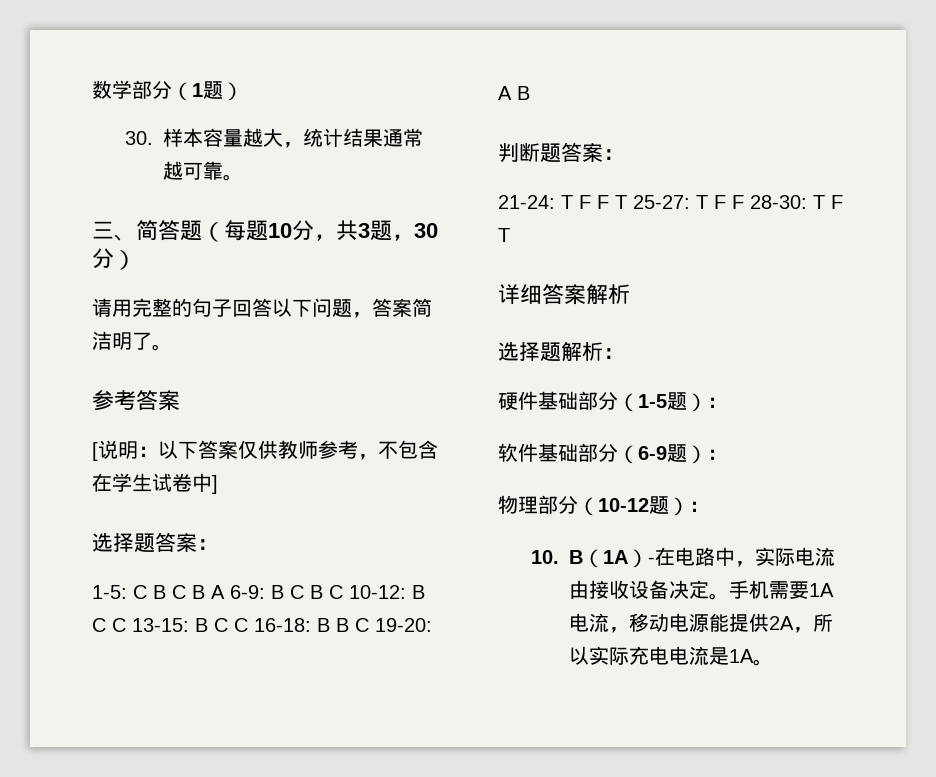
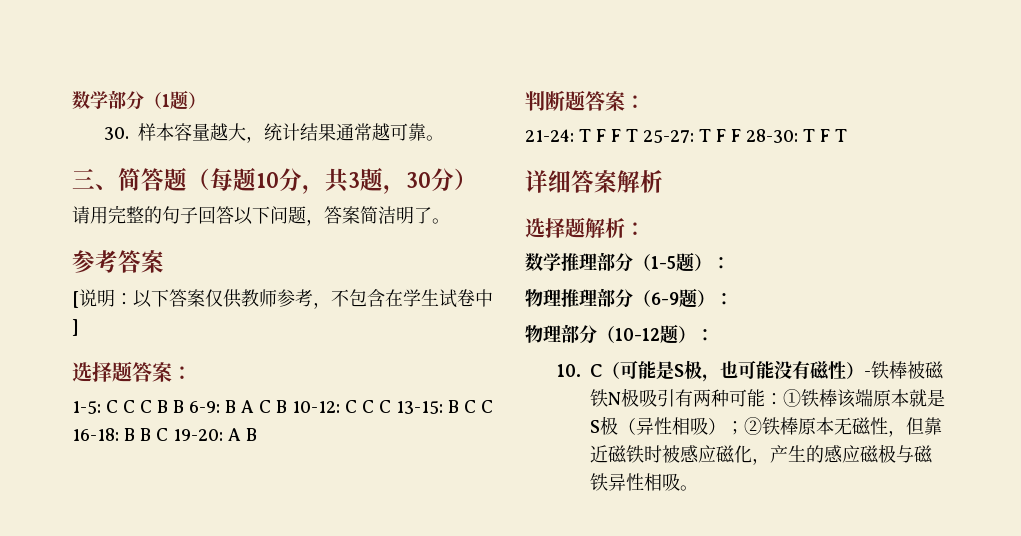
[153,585,225,599] B C B A -> [123,400,184,413] C C B B
[290,585,425,599] C B C 10-12: B -> [241,400,357,413] A C B 10-12: C
[498,391,578,411] 硬件基础 -> [525,253,597,271] 数学推理
[498,443,578,462] 软件基础 -> [525,289,597,307] 物理推理
[569,547,836,568] [569,580,835,600] [569,613,834,633] [569,646,755,665] B（1A）-在电路中，实际电流由接收设备决定。手机需要1A电流，移动电源能提供2A，所以实际充电电流是1A -> [589,360,944,382] [589,388,945,408] [589,416,942,437] [589,444,933,465] [589,473,680,491] C（可能是S极，也可能没有磁性）-铁棒被磁铁N极吸引有两种可能：①铁棒该端原本就是S极（异性相吸）；②铁棒原本无磁性，但靠近磁铁时被感应磁化，产生的感应磁极与磁铁异性相吸

